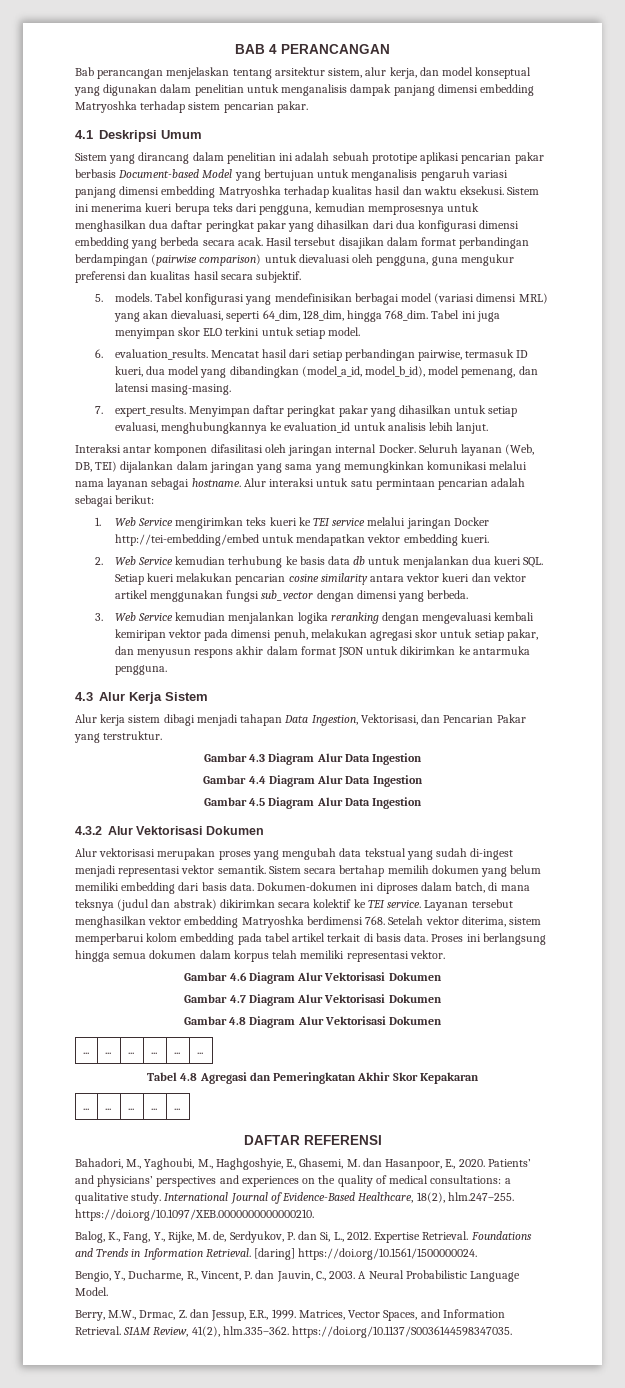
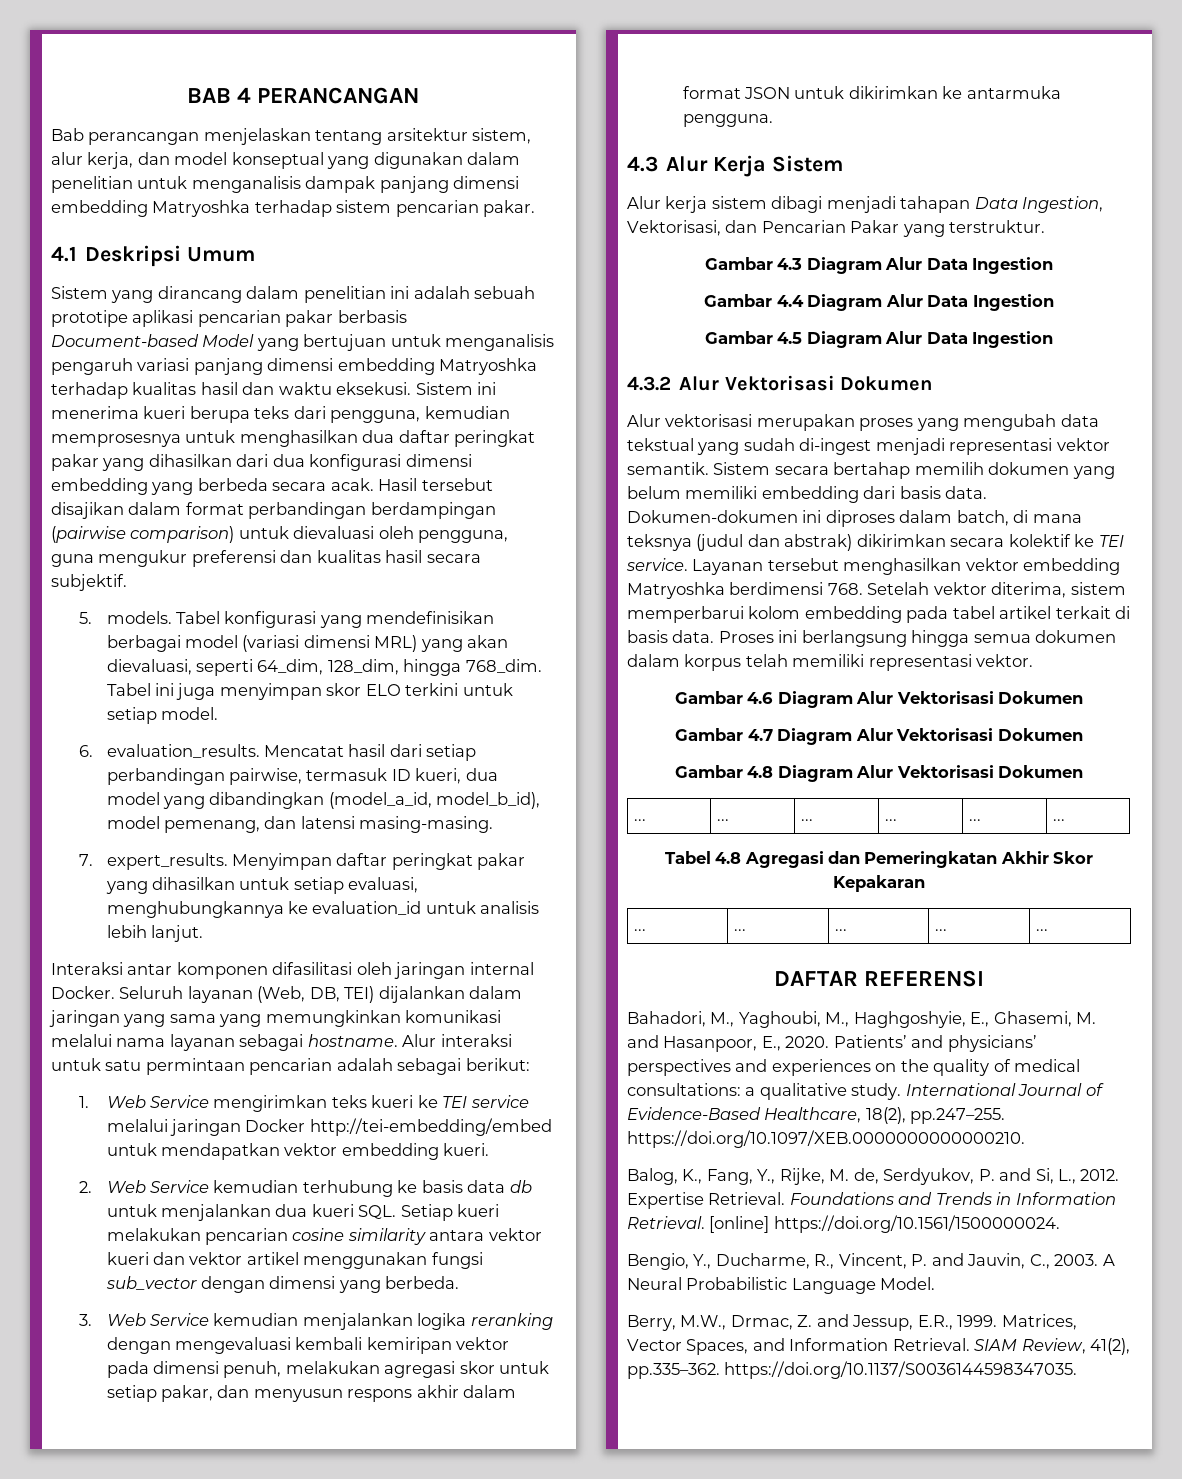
[362,1158,382,1167] dan -> [627,1035,659,1048] and
[447,1192,514,1201] hlm.247–255. -> [910,1108,1006,1124] pp.247–255.
[298,1231,318,1240] dan -> [999,1168,1032,1181] and
[254,1248,296,1260] [daring] -> [709,1216,770,1233] [online]
[255,1270,275,1279] dan -> [931,1253,964,1266] and
[189,1309,209,1318] dan -> [816,1314,849,1327] and
[222,1326,289,1335] hlm.335–362. -> [627,1363,720,1379] pp.335–362.

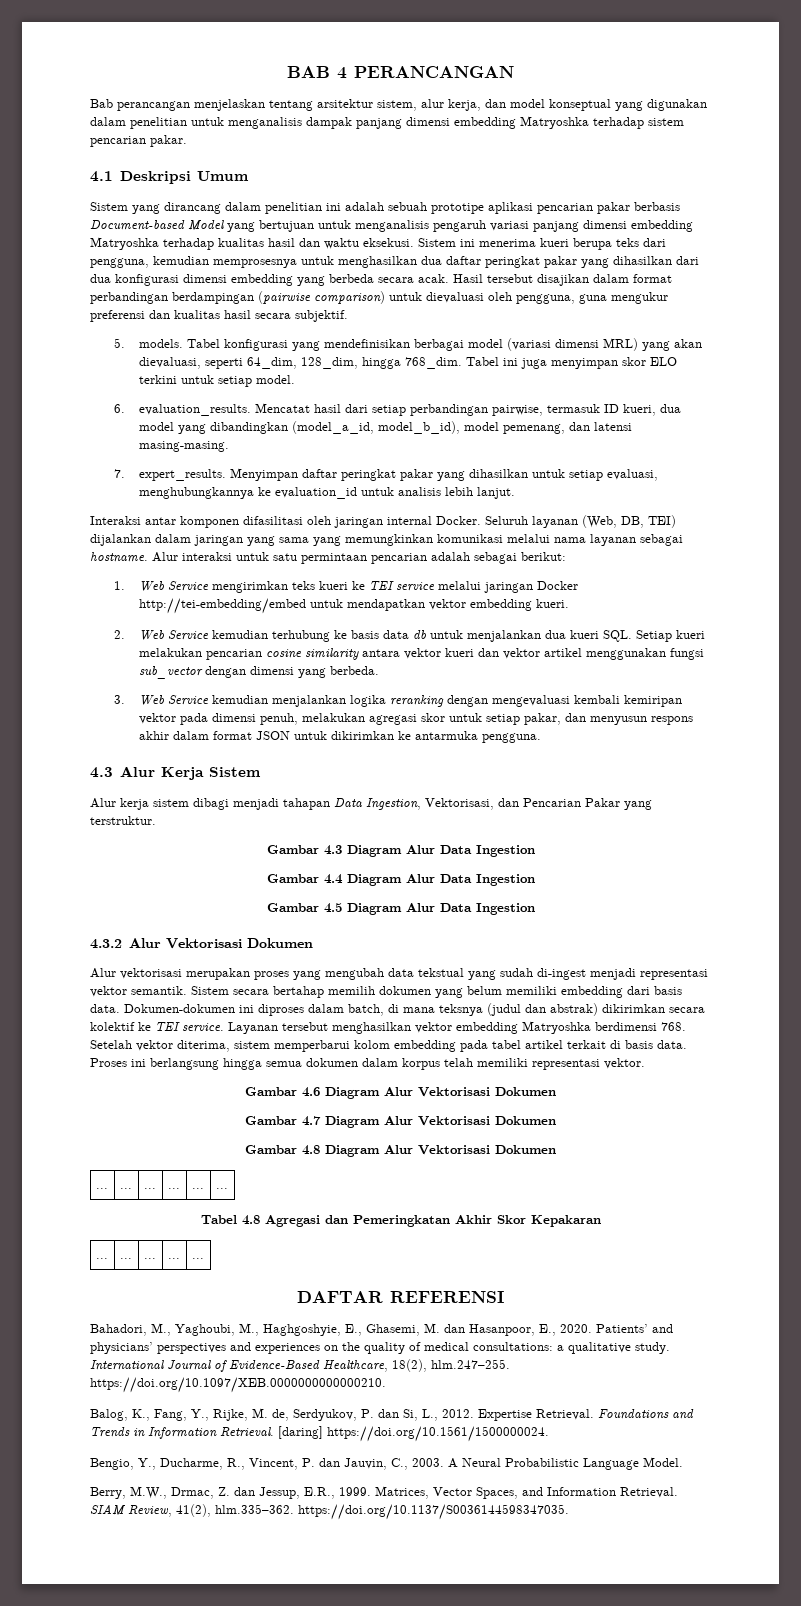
[627,1035,659,1048] and -> [444,1324,465,1333] dan
[910,1108,1006,1124] pp.247–255. -> [431,1359,510,1369] hlm.247–255.
[999,1168,1032,1181] and -> [378,1409,399,1418] dan
[709,1216,770,1233] [online] -> [278,1426,323,1439] [daring]
[931,1253,964,1266] and -> [319,1458,340,1467] dan
[816,1314,849,1327] and -> [234,1487,255,1496] dan
[627,1363,720,1379] pp.335–362. -> [215,1504,294,1514] hlm.335–362.

